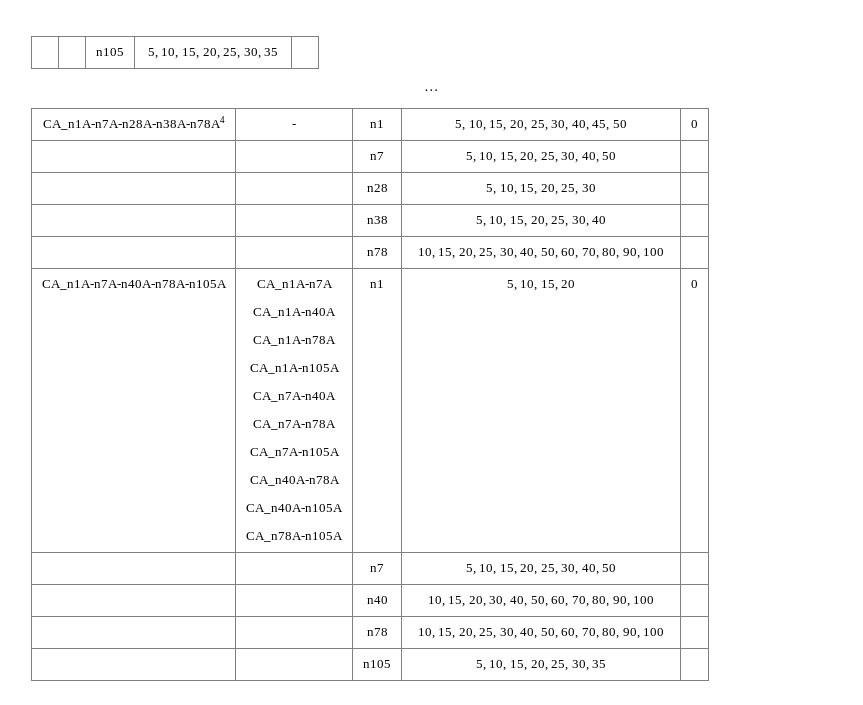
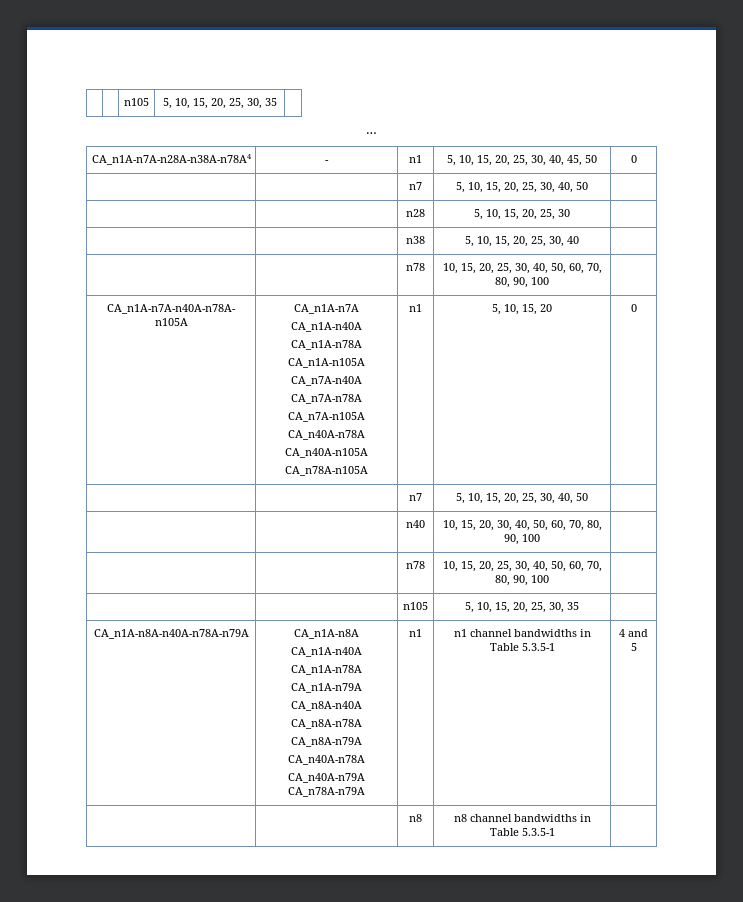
(607, 664) none -> [93,629,249,639] [294,629,359,639] [291,647,362,657] [291,665,362,675] [291,683,362,693] [291,701,362,711] [291,719,362,729] [291,737,362,747] [288,755,365,765] [288,773,365,783] [288,787,365,797] [409,629,422,637] [453,629,591,637] [489,643,555,651] [619,629,648,637] [630,643,637,651] [409,814,422,822] [453,814,591,822] [489,828,555,836] // CA_n1A-n8A-n40A-n78A-n79A | CA_n1A-n8A // CA_n1A-n40A // CA_n1A-n78A // CA_n1A-n79A // CA_n8A-n40A // CA_n8A-n78A // CA_n8A-n79A // CA_n40A-n78A // CA_n40A-n79A CA_n78A-n79A | n1 | n1 channel bandwidths in Table 5.3.5-1 | 4 and 5 // | | n8 | n8 channel bandwidths in Table 5.3.5-1 |

